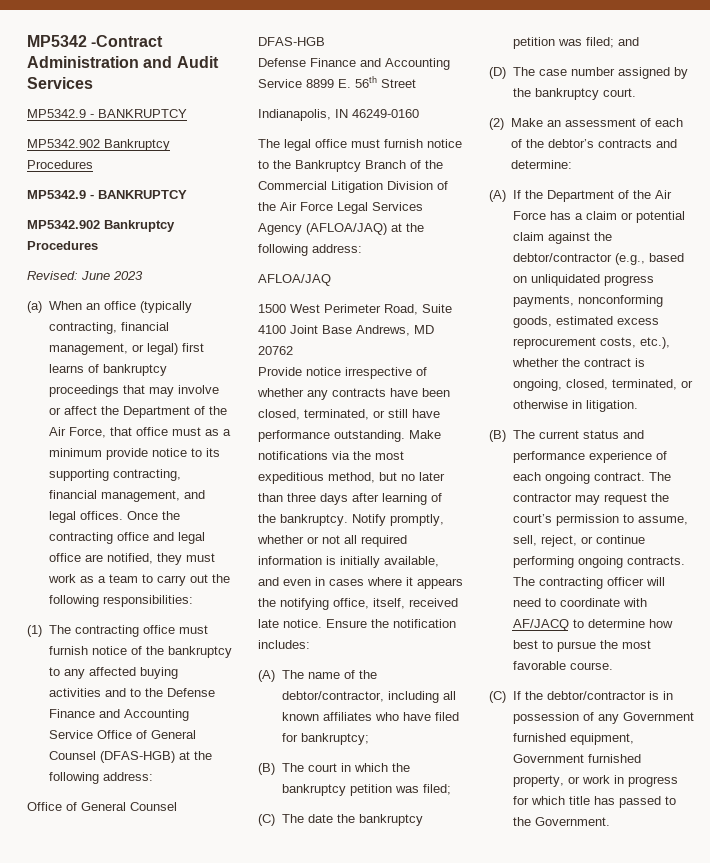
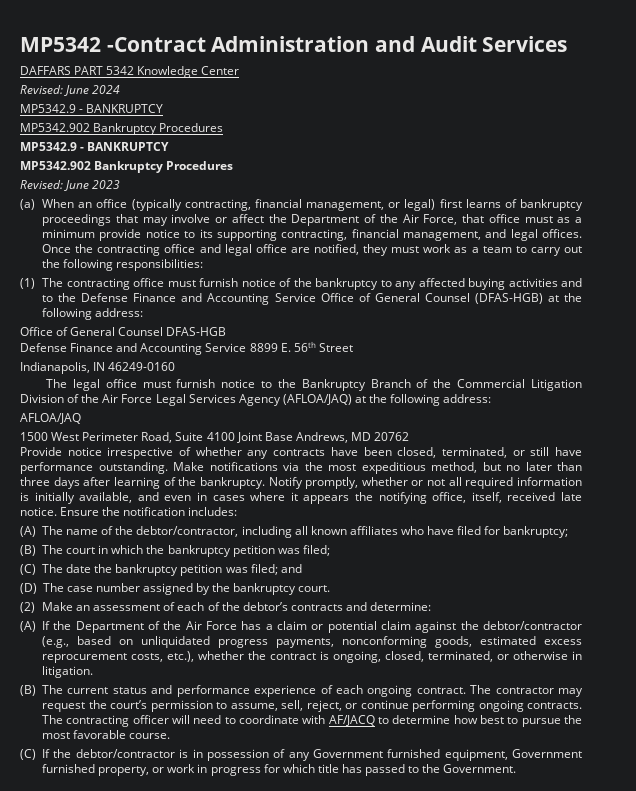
(93, 83) none -> [20,66,240,78] [20,85,121,96] // DAFFARS PART 5342 Knowledge Center // Revised: June 2024

